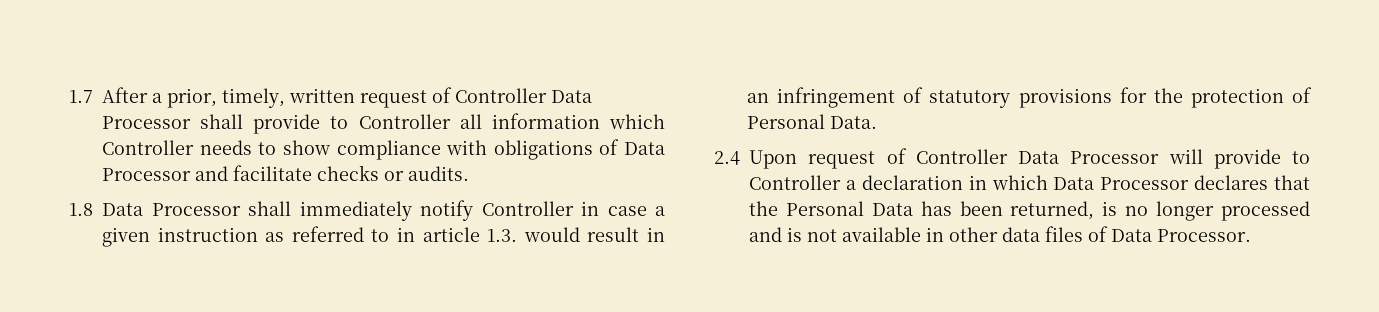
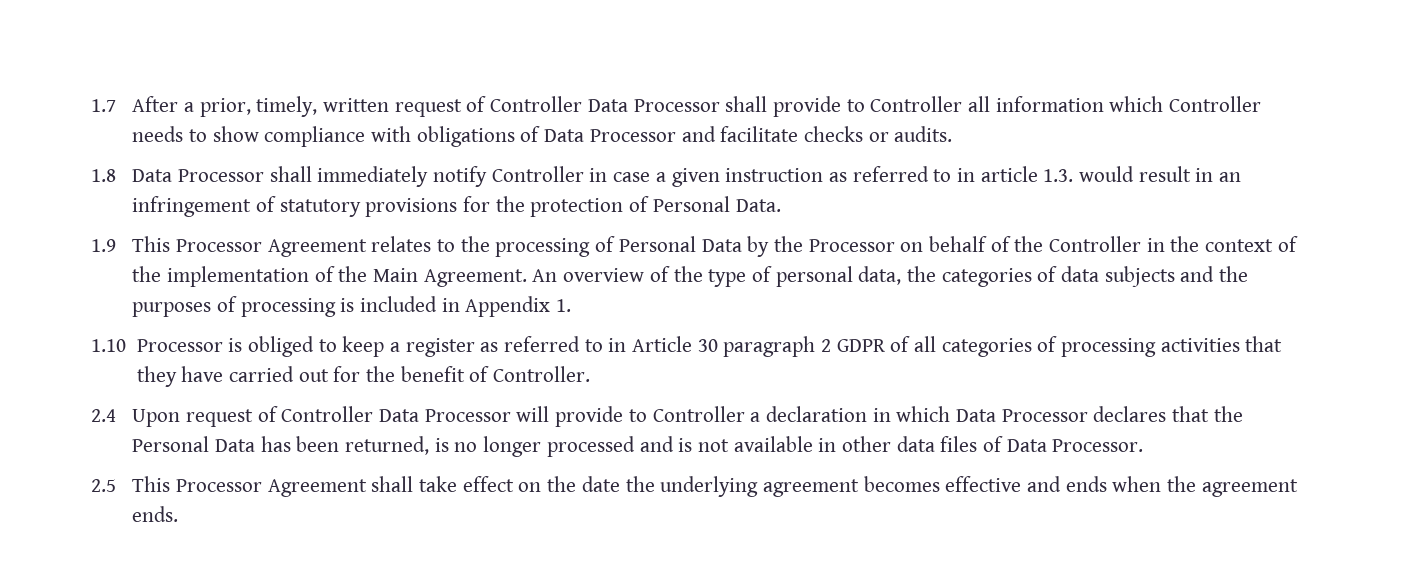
(877, 122) none -> [91,236,1298,257] [132,266,1248,287] [132,296,572,317] [91,336,1283,357] [136,366,590,387] // 1.9 This Processor Agreement relates to the processing of Personal Data by the Processor on behalf of the Controller in the context of the implementation of the Main Agreement. An overview of the type of personal data, the categories of data subjects and the purposes of processing is included in Appendix 1. // 1.10 Processor is obliged to keep a register as referred to in Article 30 paragraph 2 GDPR of all categories of processing activities that they have carried out for the benefit of Controller.
(1251, 235) none -> [91,476,1298,497] [132,506,179,522] // 2.5 This Processor Agreement shall take effect on the date the underlying agreement becomes effective and ends when the agreement ends.

